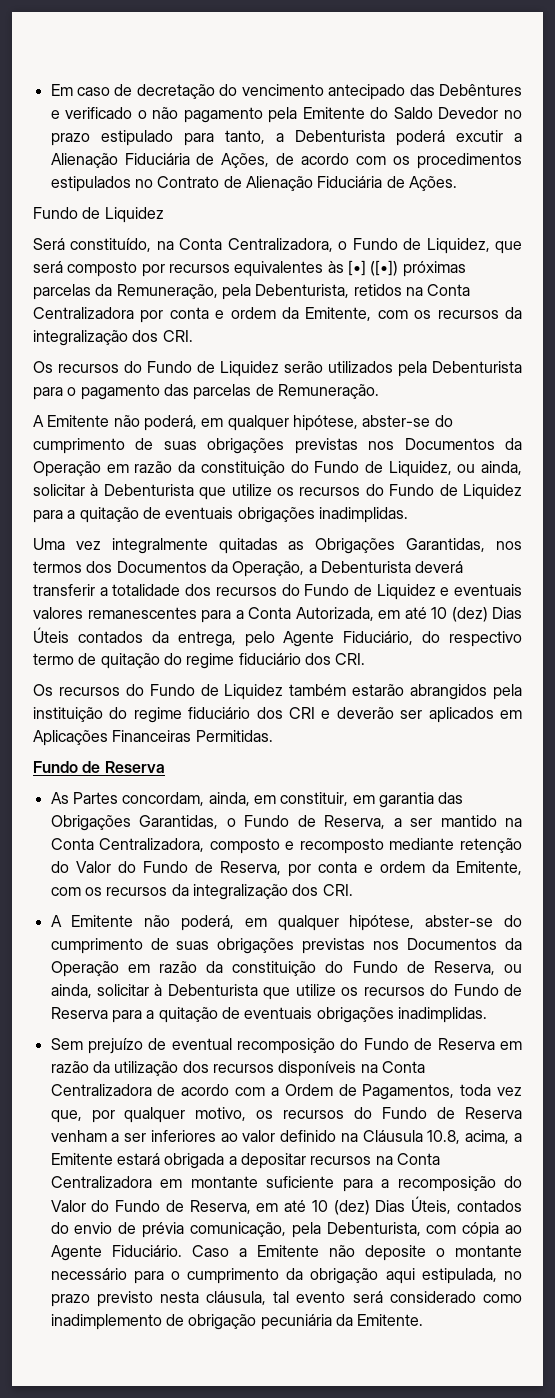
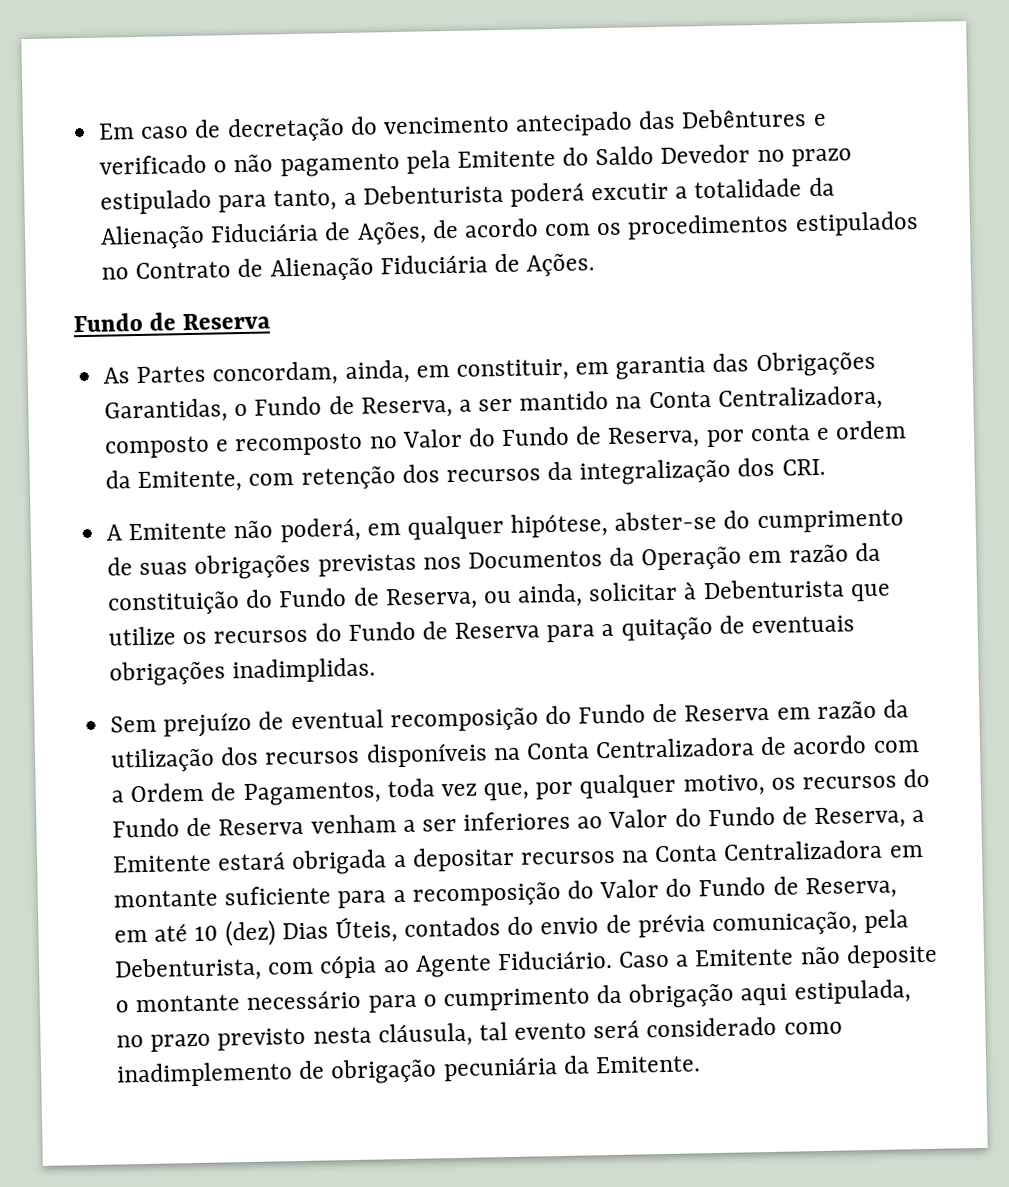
(522, 137) none -> [694,177,835,199] totalidade da
[33,207,164,223] [33,238,523,254] [33,260,466,277] [33,284,471,300] [33,307,522,323] [33,330,193,346] [33,361,522,377] [33,384,379,400] [33,415,453,431] [33,438,522,454] [33,461,522,477] [33,484,522,500] [33,507,408,523] [33,538,522,554] [33,561,464,577] [33,584,522,600] [33,607,522,623] [33,627,522,647] [33,653,366,669] [33,684,522,700] [33,707,522,723] [33,730,273,746] // Fundo de Liquidez // Será constituído, na Conta Centralizadora, o Fundo de Liquidez, que será composto por recursos equivalentes às [•] ([•]) próximas parcelas da Remuneração, pela Debenturista, retidos na Conta Centralizadora por conta e ordem da Emitente, com os recursos da integralização dos CRI. // Os recursos do Fundo de Liquidez serão utilizados pela Debenturista para o pagamento das parcelas de Remuneração. // A Emitente não poderá, em qualquer hipótese, abster-se do cumprimento de suas obrigações previstas nos Documentos da Operação em razão da constituição do Fundo de Liquidez, ou ainda, solicitar à Debenturista que utilize os recursos do Fundo de Liquidez para a quitação de eventuais obrigações inadimplidas. // Uma vez integralmente quitadas as Obrigações Garantidas, nos termos dos Documentos da Operação, a Debenturista deverá transferir a totalidade dos recursos do Fundo de Liquidez e eventuais valores remanescentes para a Conta Autorizada, em até 10 (dez) Dias Úteis contados da entrega, pelo Agente Fiduciário, do respectivo termo de quitação do regime fiduciário dos CRI. // Os recursos do Fundo de Liquidez também estarão abrangidos pela instituição do regime fiduciário dos CRI e deverão ser aplicados em Aplicações Financeiras Permitidas. -> (596, 265) none
[389,838,522,853] [50,861,69,873] mediante retenção do -> [368,436,398,449] no
[84,887,102,896] os -> [300,464,440,490] retenção dos
[242,1130,510,1144] valor definido na Cláusula 10.8, acima, -> [608,806,907,830] Valor do Fundo de Reserva,

